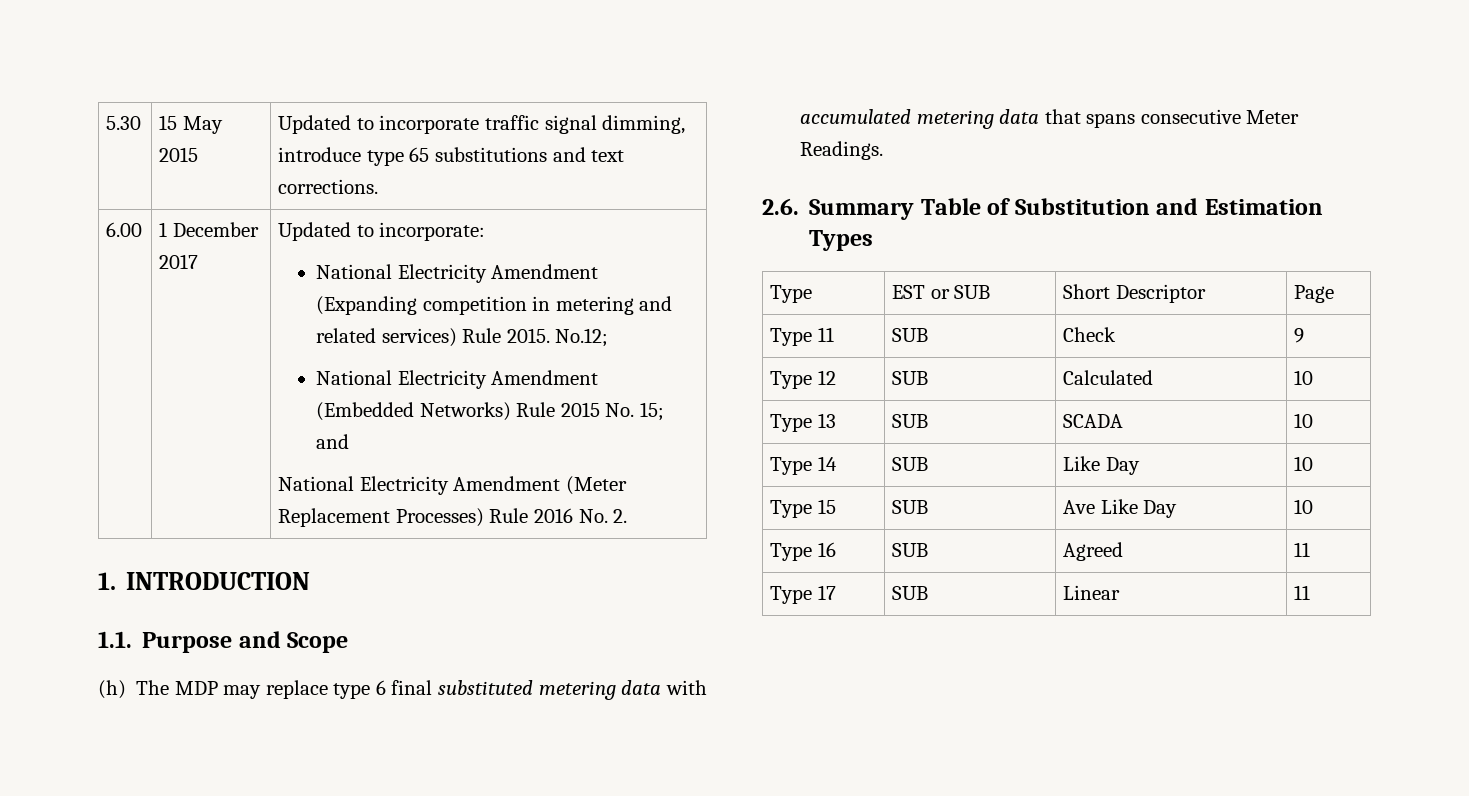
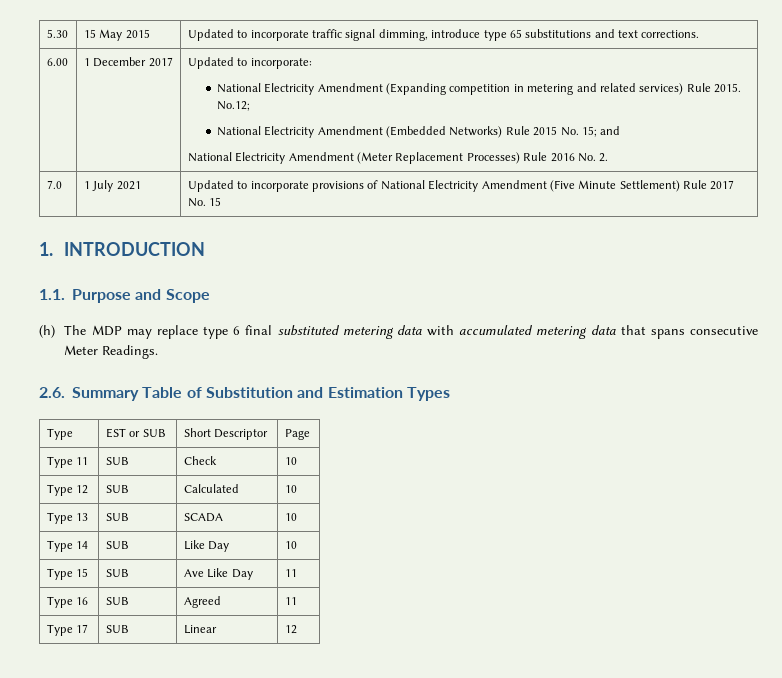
(628, 516) none -> [46,180,62,189] [83,180,141,192] [187,180,735,192] [187,197,222,207] // 7.0 | 1 July 2021 | Updated to incorporate provisions of National Electricity Amendment (Five Minute Settlement) Rule 2017 No. 15
[1294,328,1305,343] 9 -> [284,457,297,465] 10
[1294,499,1314,514] 10 -> [284,569,297,577] 11
[1294,585,1311,600] 11 -> [284,625,297,634] 12

